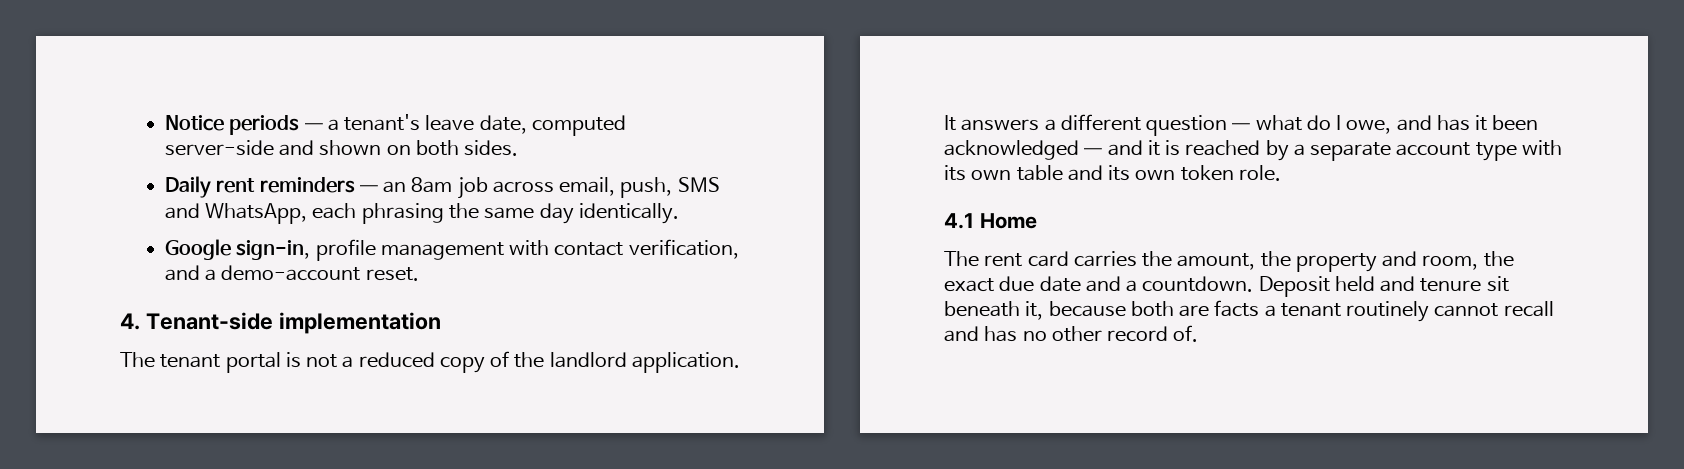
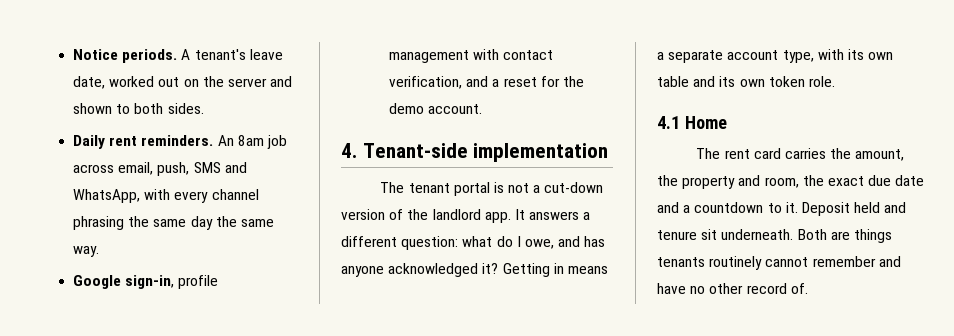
[229,114,626,136] [164,140,274,156] periods — a tenant's leave date, computed server-side -> [122,49,283,63] [73,76,267,89] periods. A tenant's leave date, worked out on the server
[386,145,411,155] on -> [116,104,131,114] to
[259,177,407,193] reminders — an -> [141,135,234,146] reminders. An
[312,203,357,219] each -> [144,189,259,203] with every channel
[578,203,679,224] identically. -> [215,216,274,227] [73,246,100,257] the same way.
[221,265,419,281] demo-account reset. -> [503,76,584,87] [389,103,483,114] reset for the demo account.
[358,352,485,373] reduced copy -> [544,182,604,193] [341,209,385,220] cut-down version
[631,352,740,373] application. -> [484,212,511,223] app.
[1146,115,1251,136] question — -> [401,236,459,250] question:
[1475,115,1539,131] [944,140,1289,161] it been acknowledged — and it is reached by -> [341,263,608,277] anyone acknowledged it? Getting in means
[1475,142,1517,161] type -> [782,50,814,63] type,
[1142,276,1254,292] countdown. -> [694,202,798,213] countdown to it.
[944,300,1554,322] [944,326,1018,342] beneath it, because both are facts a tenant routinely cannot recall and has -> [721,229,892,243] [657,256,901,270] [657,283,686,294] underneath. Both are things tenants routinely cannot remember and have

